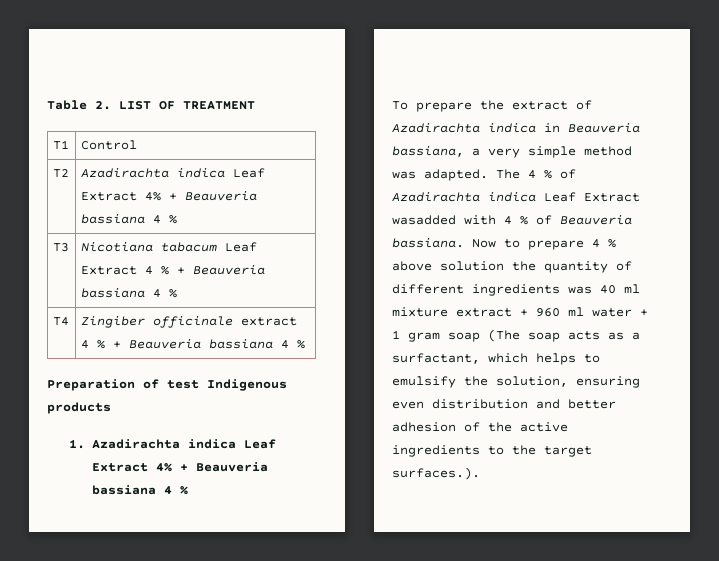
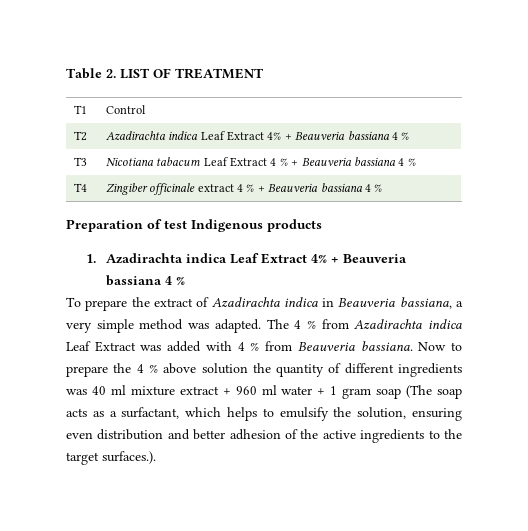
[560,169,576,179] [392,192,640,202] [392,215,456,225] of Azadirachta indica Leaf Extract wasadded -> [321,319,462,329] [66,341,202,352] from Azadirachta indica Leaf Extract was added
[536,215,552,225] of -> [265,341,293,351] from
(584, 245) none -> [113,363,132,373] the

